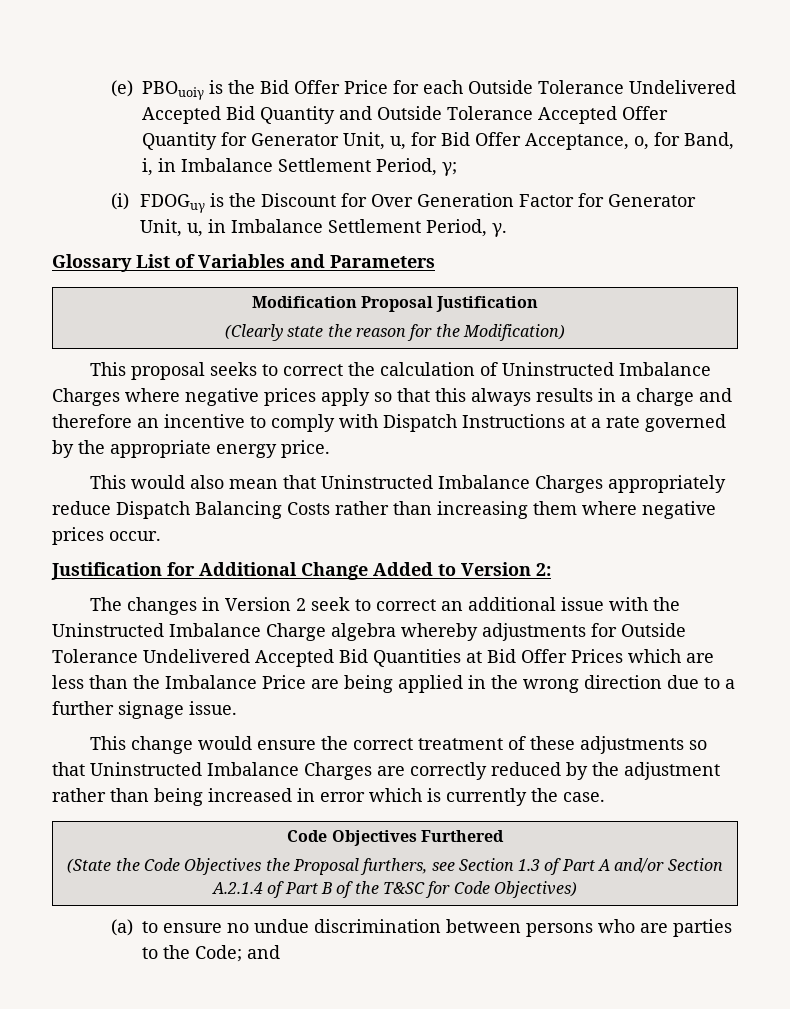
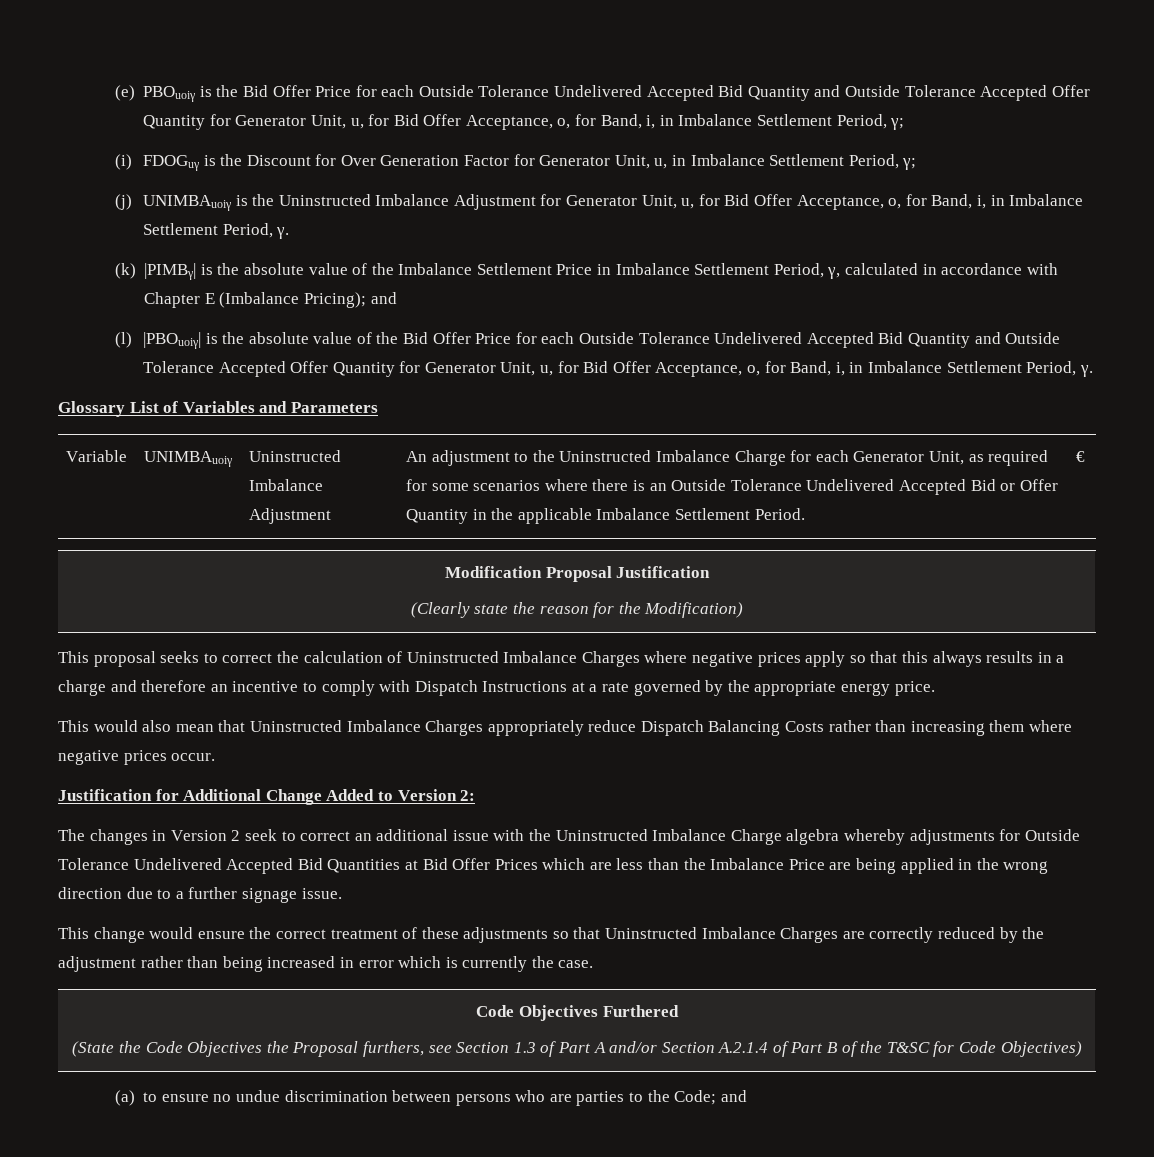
(488, 228) none -> [902,158,917,170] [114,194,1084,211] [142,223,290,239] [114,263,1058,280] [144,292,397,308] [114,332,1061,349] [142,361,1077,377] γ; // (j) UNIMBAuoiγ is the Uninstructed Imbalance Adjustment for Generator Unit, u, for Bid Offer Acceptance, o, for Band, i, in Imbalance Settlement Period, γ. // (k) |PIMBγ| is the absolute value of the Imbalance Settlement Price in Imbalance Settlement Period, γ, calculated in accordance with Chapter E (Imbalance Pricing); and // (l) |PBOuoiγ| is the absolute value of the Bid Offer Price for each Outside Tolerance Undelivered Accepted Bid Quantity and Outside Tolerance Accepted Offer Quantity for Generator Unit, u, for Bid Offer Acceptance, o, for Band, i, in Imbalance Settlement Period,
(435, 261) none -> [66,450,128,462] [144,451,234,467] [249,450,342,462] [249,479,324,491] [249,508,332,524] [406,450,1049,466] [406,479,1058,495] [406,508,805,524] [1076,451,1086,462] // Variable | UNIMBAuoiγ | Uninstructed Imbalance Adjustment | An adjustment to the Uninstructed Imbalance Charge for each Generator Unit, as required for some scenarios where there is an Outside Tolerance Undelivered Accepted Bid or Offer Quantity in the applicable Imbalance Settlement Period. | €

